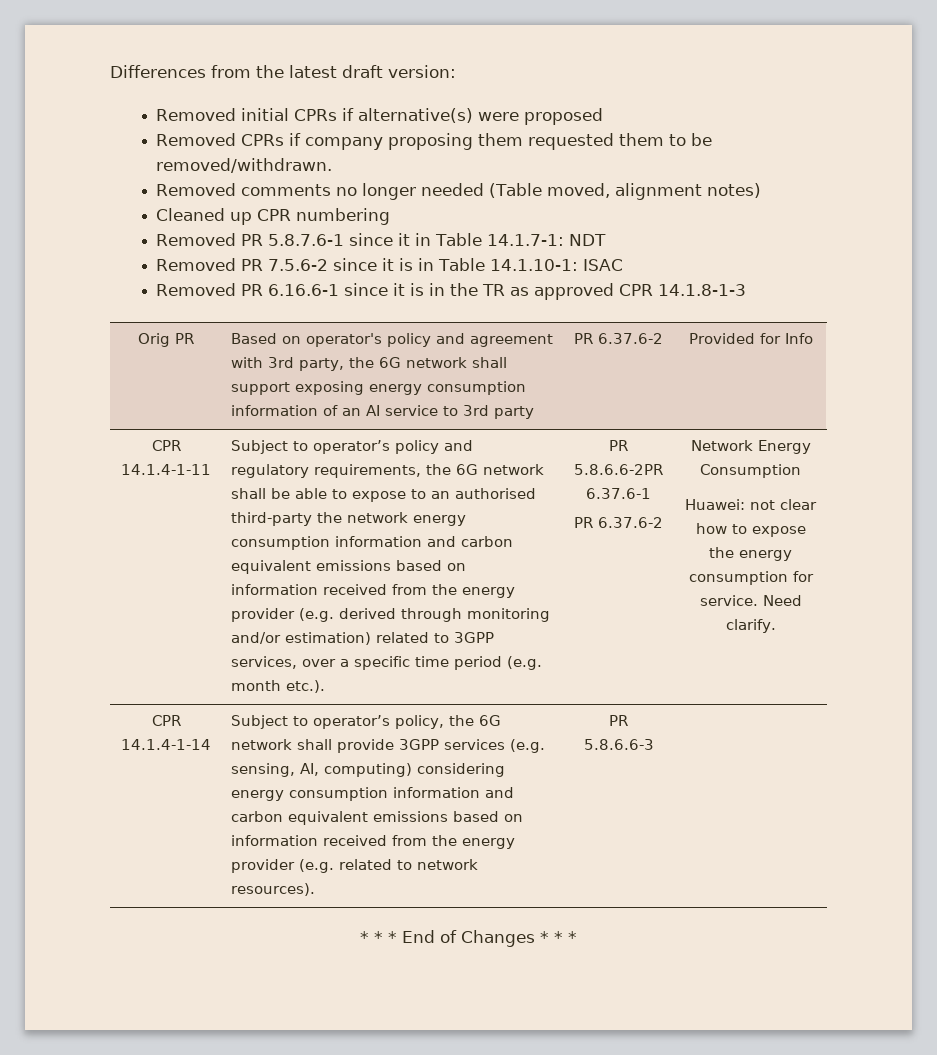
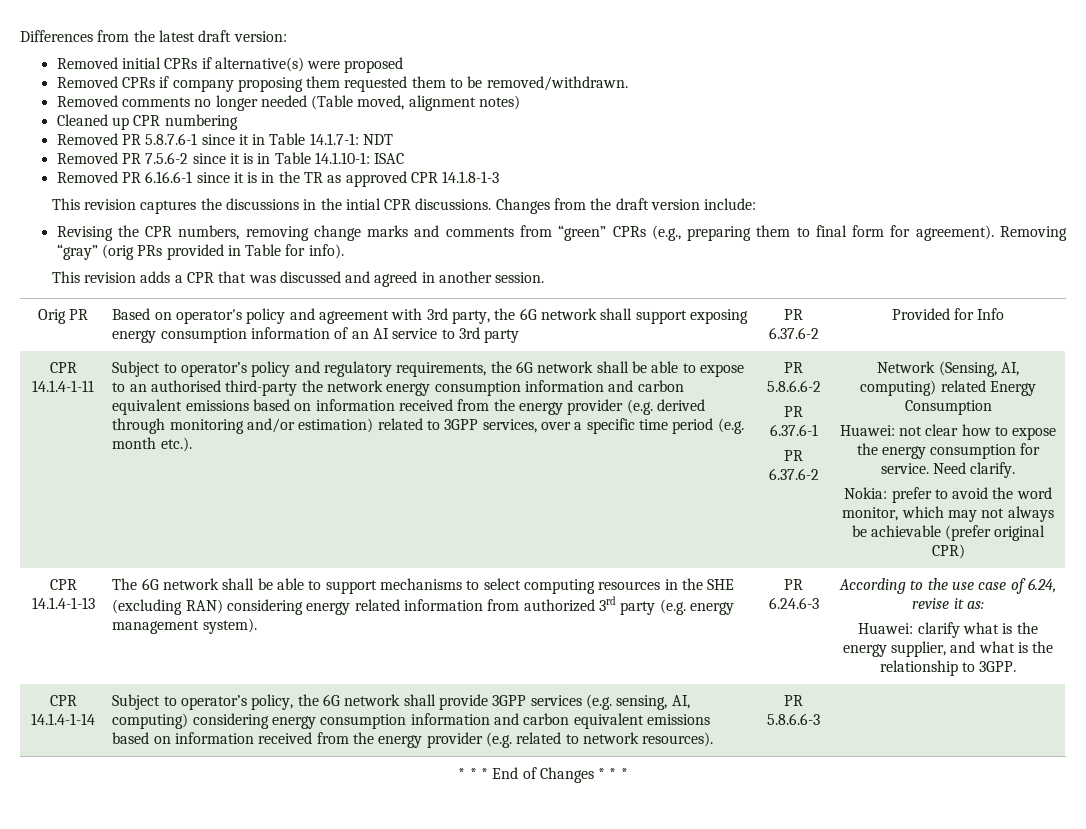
(747, 290) none -> [51,198,757,214] [56,225,1068,241] [56,244,344,260] [51,271,545,287] // This revision captures the discussions in the intial CPR discussions. Changes from the draft version include: // Revising the CPR numbers, removing change marks and comments from “green” CPRs (e.g., preparing them to final form for agreement). Removing “gray” (orig PRs provided in Table for info). // This revision adds a CPR that was discussed and agreed in another session.
[574,464,663,475] 5.8.6.6-2PR -> [766,380,821,392] [784,406,803,417] 5.8.6.6-2 // PR
(753, 445) none -> [938,361,1019,377] [860,380,986,396] (Sensing, AI, computing) related
(776, 626) none -> [844,487,1052,503] [842,506,1054,522] [851,525,1046,541] [931,544,965,559] [49,579,77,590] [31,597,95,609] [112,578,735,594] [112,596,735,615] [112,618,257,634] [784,579,803,590] [768,597,819,609] [839,578,1056,594] [912,598,984,609] [858,622,1038,638] [842,641,1054,657] [879,660,1017,676] // Nokia: prefer to avoid the word monitor, which may not always be achievable (prefer original CPR) // CPR 14.1.4-1-13 | The 6G network shall be able to support mechanisms to select computing resources in the SHE (excluding RAN) considering energy related information from authorized 3rd party (e.g. energy management system). | PR 6.24.6-3 | According to the use case of 6.24, revise it as: // Huawei: clarify what is the energy supplier, and what is the relationship to 3GPP.

